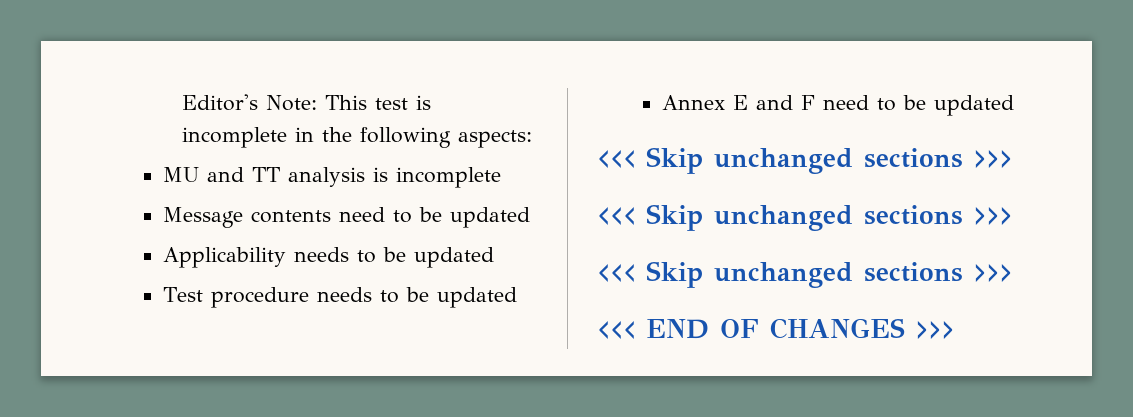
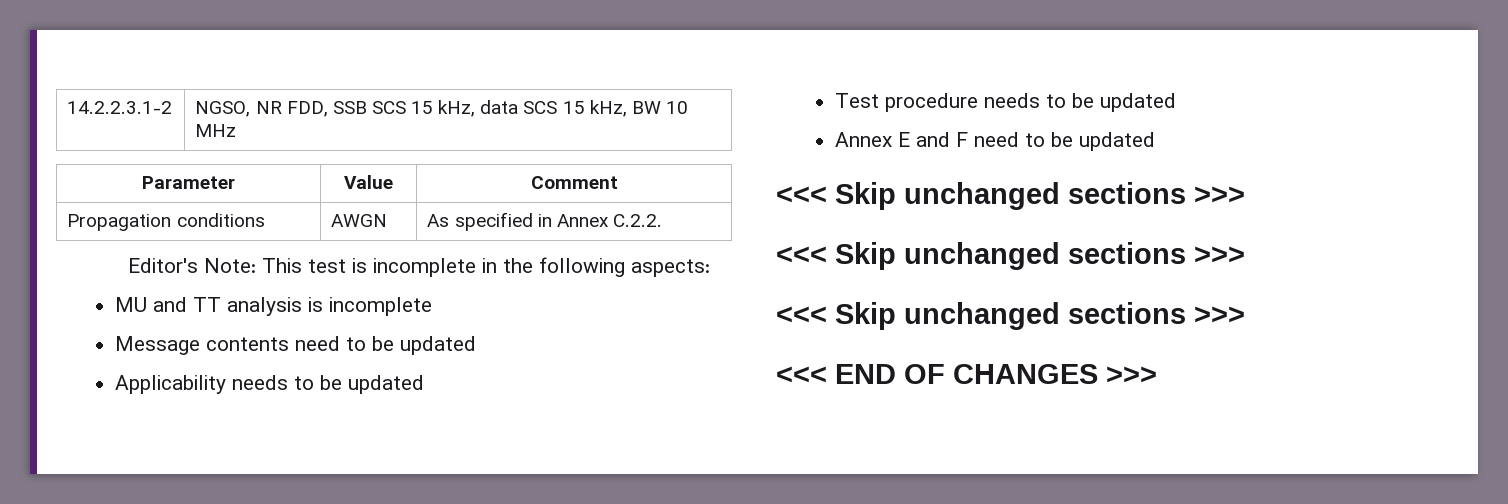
(182, 102) none -> [67,101,173,114] [195,100,688,117] [195,124,237,137] [142,176,235,189] [344,175,393,189] [530,176,618,189] [67,213,265,231] [331,214,388,227] [427,212,662,231] 14.2.2.3.1-2 | NGSO, NR FDD, SSB SCS 15 kHz, data SCS 15 kHz, BW 10 MHz // Parameter | Value | Comment // Propagation conditions | AWGN | As specified in Annex C.2.2. //

